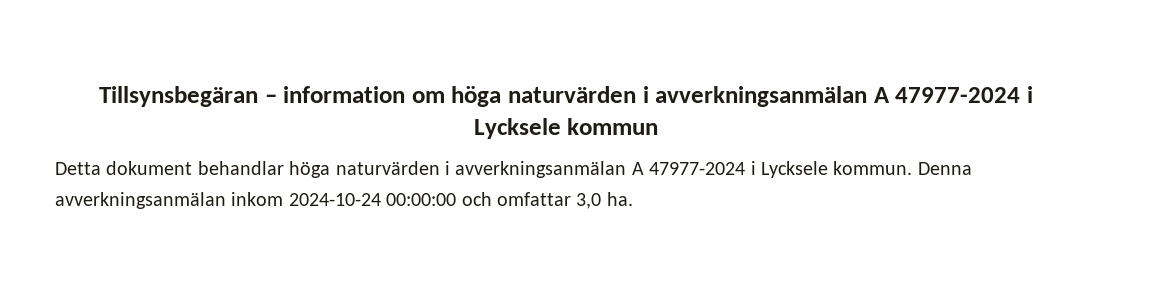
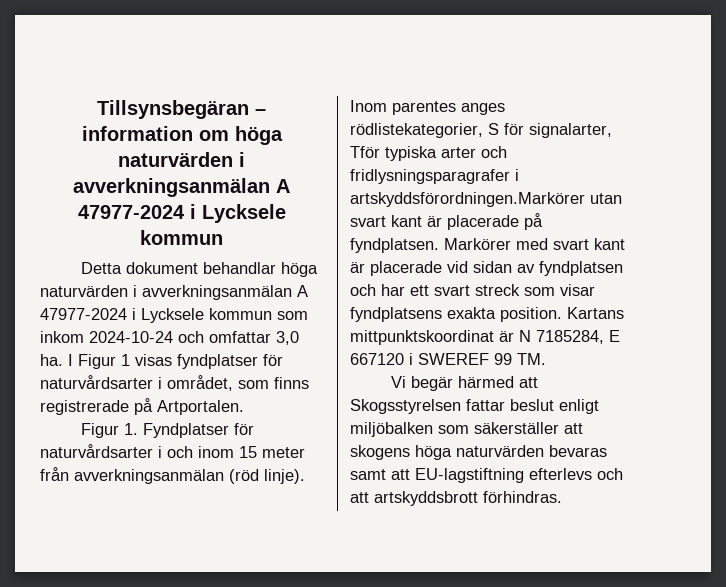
[833,161,972,175] [55,192,226,209] kommun. Denna avverkningsanmälan -> [209,308,308,320] kommun som
[386,193,457,206] 00:00:00 -> (173, 337) none
(633, 199) none -> [68,354,283,369] [40,375,309,391] [40,398,244,415] [81,423,255,438] [40,444,305,458] [40,467,305,484] [350,100,505,115] [350,123,612,138] [350,146,507,161] [350,169,519,184] [350,192,622,207] [350,213,543,230] [350,238,625,253] [350,261,623,276] [350,284,595,296] [350,307,624,322] [350,330,620,345] [350,353,546,365] [391,376,539,391] [350,399,599,414] [350,422,583,437] [350,445,607,460] [350,468,623,483] [350,491,562,506] I Figur 1 visas fyndplatser för naturvårdsarter i området, som finns registrerade på Artportalen. // Figur 1. Fyndplatser för naturvårdsarter i och inom 15 meter från avverkningsanmälan (röd linje). Inom parentes anges rödlistekategorier, S för signalarter, Tför typiska arter och fridlysningsparagrafer i artskyddsförordningen.Markörer utan svart kant är placerade på fyndplatsen. Markörer med svart kant är placerade vid sidan av fyndplatsen och har ett svart streck som visar fyndplatsens exakta position. Kartans mittpunktskoordinat är N 7185284, E 667120 i SWEREF 99 TM. // Vi begär härmed att Skogsstyrelsen fattar beslut enligt miljöbalken som säkerställer att skogens höga naturvärden bevaras samt att EU-lagstiftning efterlevs och att artskyddsbrott förhindras.

